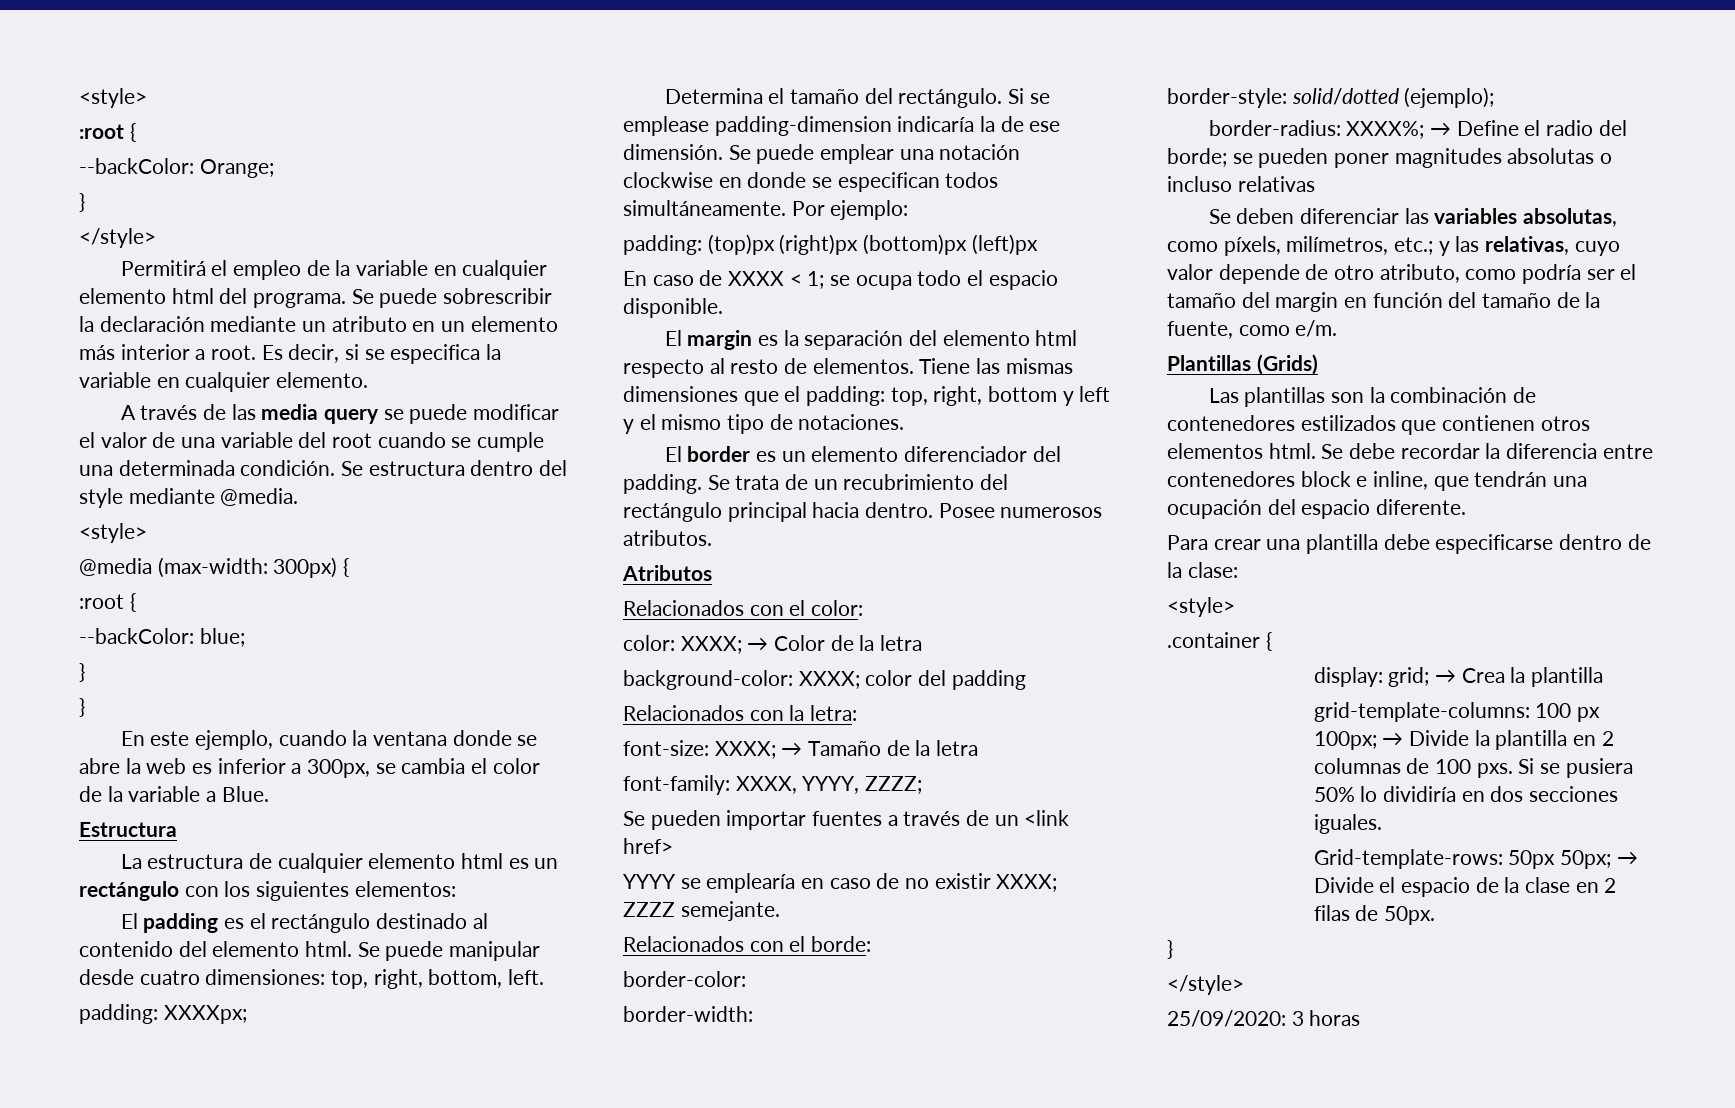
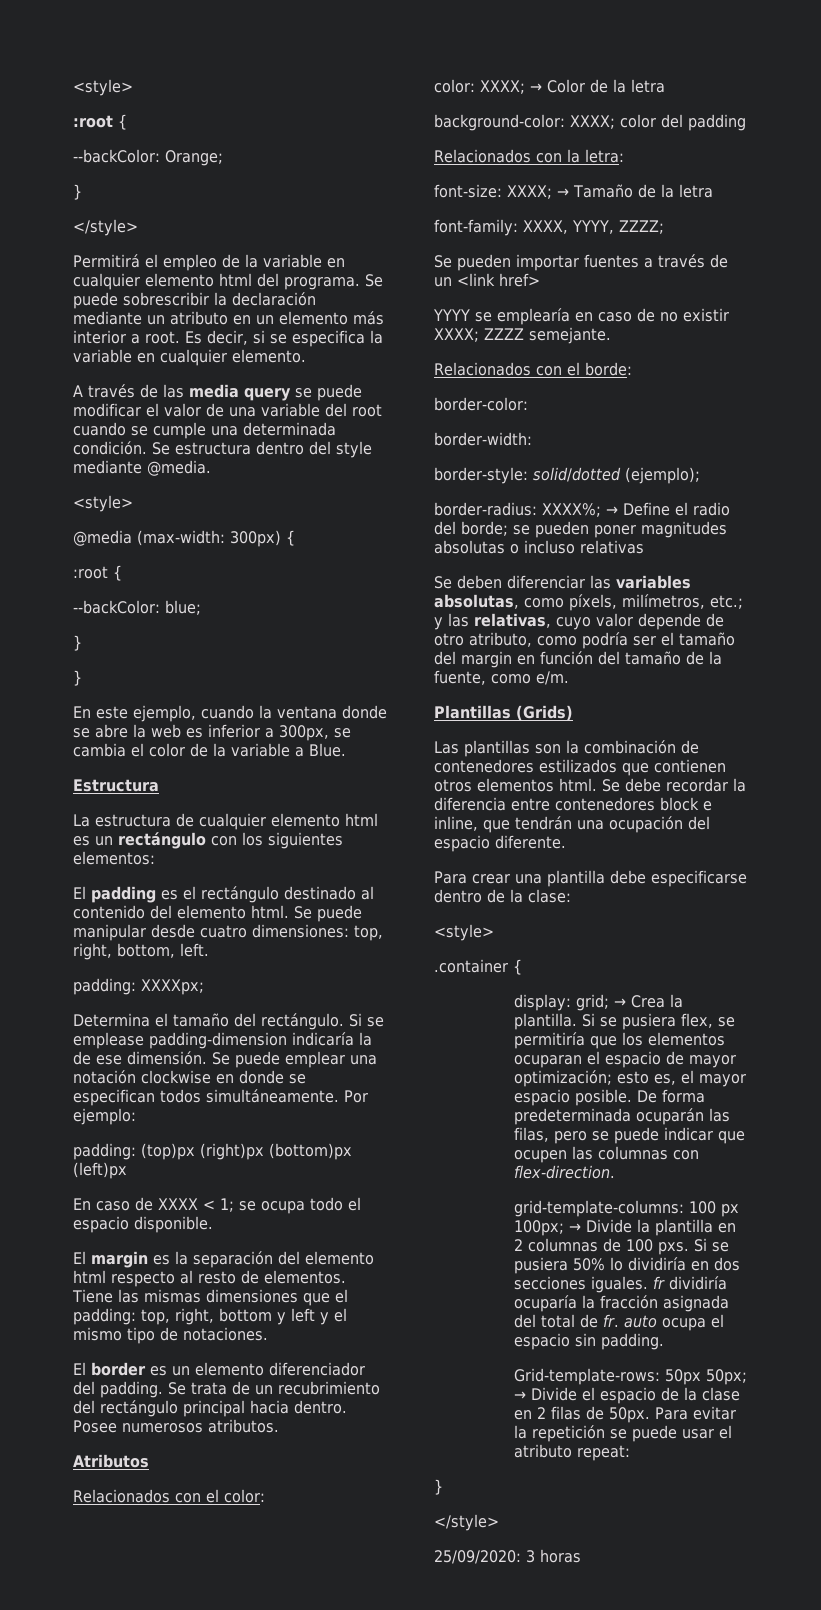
[1531,667,1604,687] plantilla -> [514,1013,736,1030] [514,1032,726,1049] [514,1051,737,1068] [514,1070,747,1087] [514,1089,706,1106] [514,1108,731,1125] [514,1127,746,1144] [514,1146,700,1163] [514,1165,616,1179] plantilla. Si se pusiera flex, se permitiría que los elementos ocuparan el espacio de mayor optimización; esto es, el mayor espacio posible. De forma predeterminada ocuparán las filas, pero se puede indicar que ocupen las columnas con flex-direction.
(1382, 824) none -> [653,1276,728,1290] [514,1295,730,1312] [514,1314,725,1331] [514,1333,665,1350] fr dividiría ocuparía la fracción asignada del total de fr. auto ocupa el espacio sin padding.
(1436, 915) none -> [655,1406,737,1420] [514,1425,733,1442] [514,1444,631,1461] Para evitar la repetición se puede usar el atributo repeat:

